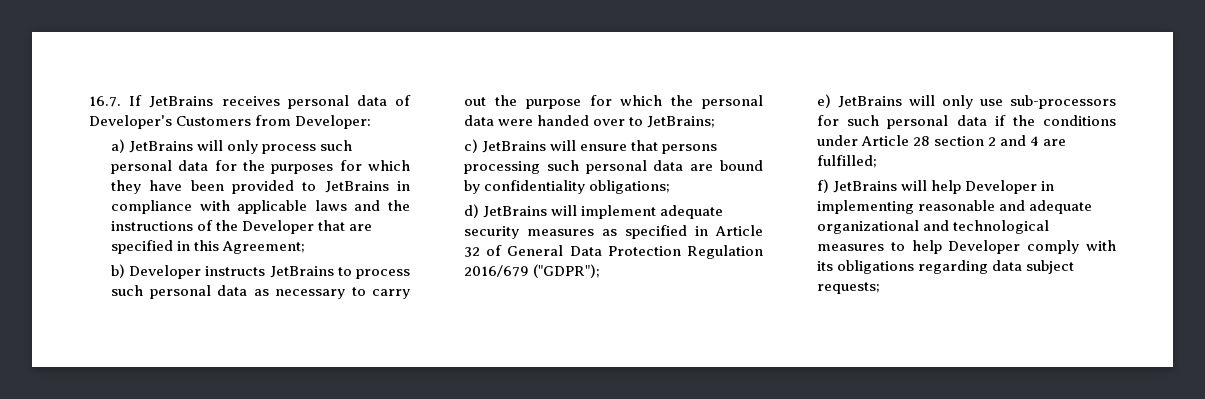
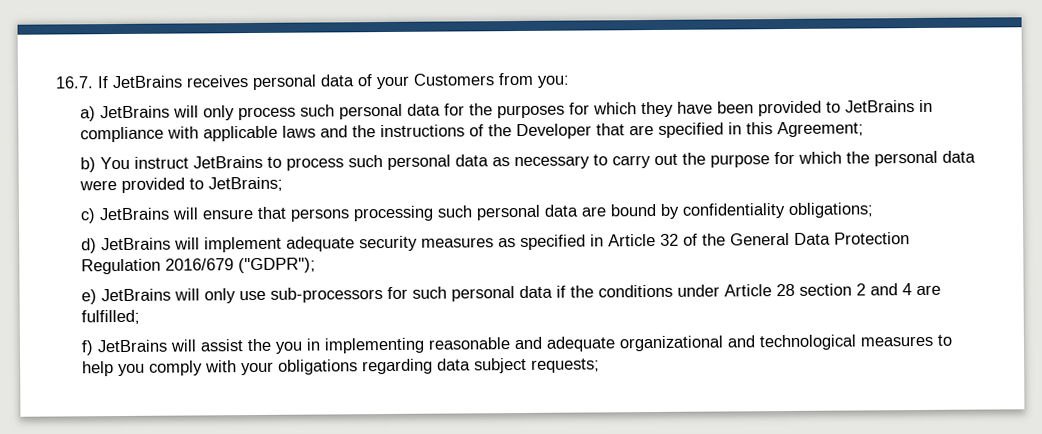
[89,115,172,129] Developer's -> [376,75,410,90] your
[295,115,372,129] Developer: -> [537,75,570,88] you:
[129,265,266,279] Developer instructs -> [100,156,190,170] You instruct
[537,115,626,126] handed over -> [121,177,186,193] provided
(503, 250) none -> [702,233,727,246] the
[931,180,1038,194] help Developer -> [200,338,304,354] assist the you
[948,240,1021,254] Developer -> [118,363,146,377] you
[817,261,834,271] its -> [241,361,275,376] your

